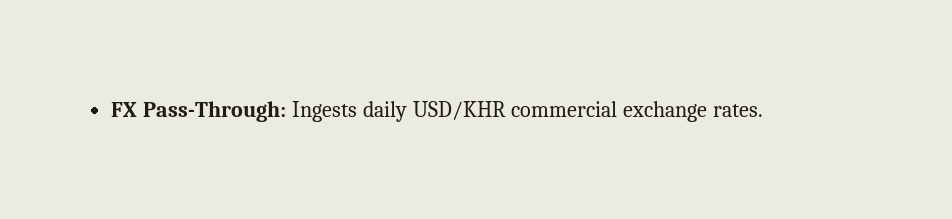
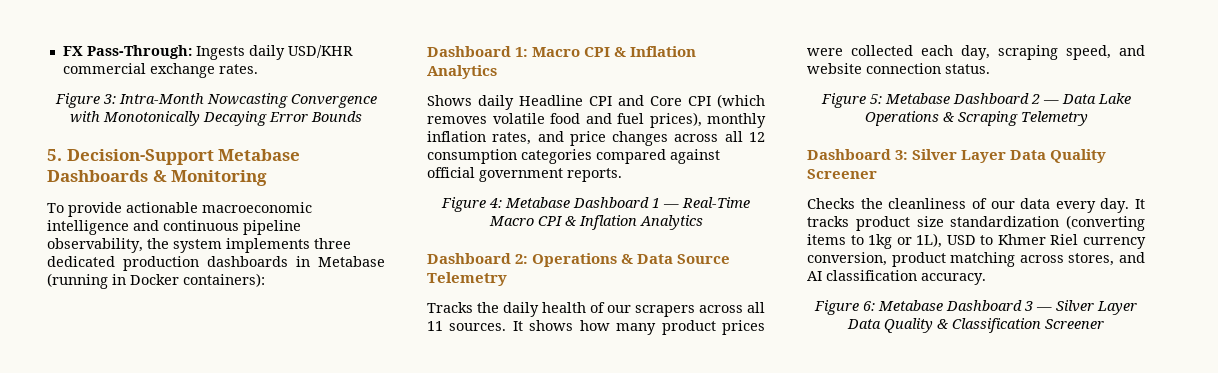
(763, 110) none -> [54,93,377,108] [70,111,362,126] [47,149,301,165] [47,170,268,186] [47,202,312,217] [47,220,301,235] [47,238,351,253] [47,256,385,271] [47,273,265,289] [427,46,697,57] [427,65,497,79] [427,94,765,110] [427,112,766,128] [427,131,765,146] [427,149,720,164] [427,167,622,182] [441,197,750,212] [488,215,703,230] [427,253,731,267] [427,272,507,286] [427,302,765,317] [427,320,765,335] [807,45,1145,60] [807,63,990,74] [820,93,1131,108] [864,111,1088,126] [807,149,1107,163] [807,169,877,179] [807,198,1145,213] [807,215,1145,231] [807,233,1146,249] [807,252,1145,267] [807,270,986,285] [814,300,1137,315] [847,318,1104,333] // Figure 3: Intra-Month Nowcasting Convergence with Monotonically Decaying Error Bounds // 5. Decision-Support Metabase Dashboards & Monitoring // To provide actionable macroeconomic intelligence and continuous pipeline observability, the system implements three dedicated production dashboards in Metabase (running in Docker containers): // Dashboard 1: Macro CPI & Inflation Analytics // Shows daily Headline CPI and Core CPI (which removes volatile food and fuel prices), monthly inflation rates, and price changes across all 12 consumption categories compared against official government reports. // Figure 4: Metabase Dashboard 1 — Real-Time Macro CPI & Inflation Analytics // Dashboard 2: Operations & Data Source Telemetry // Tracks the daily health of our scrapers across all 11 sources. It shows how many product prices were collected each day, scraping speed, and website connection status. // Figure 5: Metabase Dashboard 2 — Data Lake Operations & Scraping Telemetry // Dashboard 3: Silver Layer Data Quality Screener // Checks the cleanliness of our data every day. It tracks product size standardization (converting items to 1kg or 1L), USD to Khmer Riel currency conversion, product matching across stores, and AI classification accuracy. // Figure 6: Metabase Dashboard 3 — Silver Layer Data Quality & Classification Screener

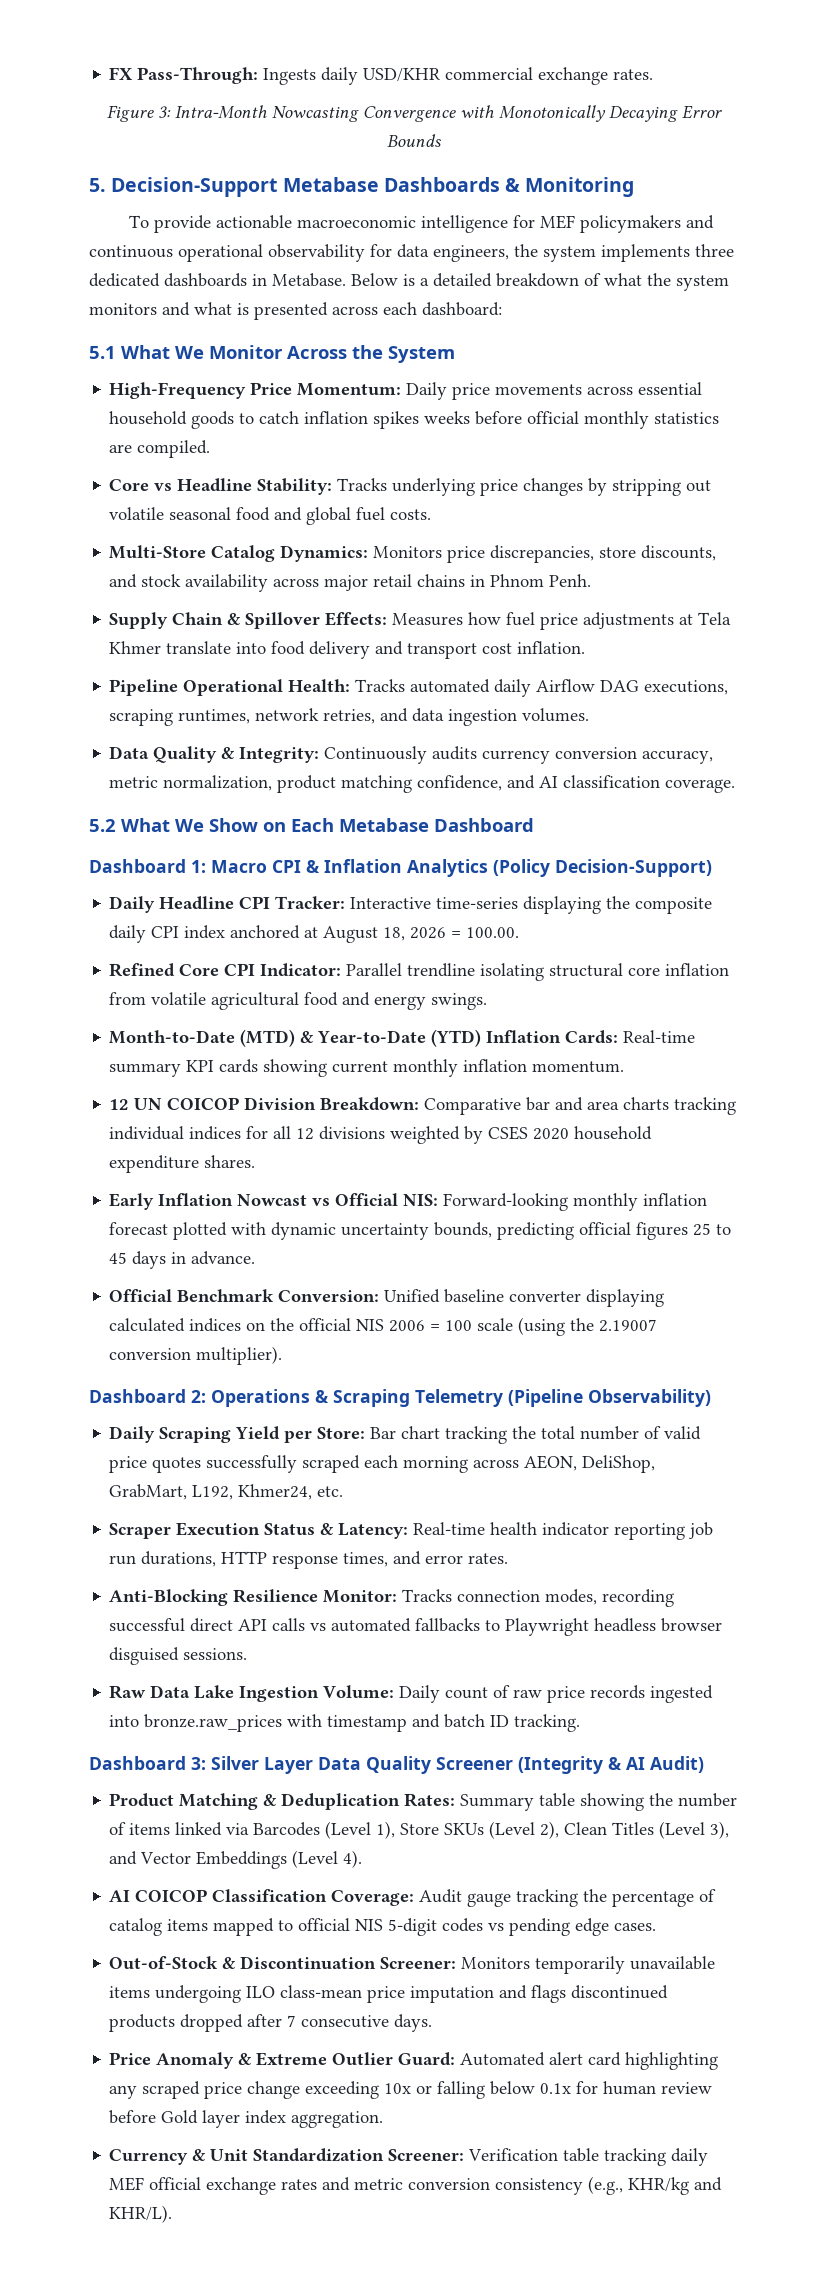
[133,220,301,235] [47,238,143,253] and continuous pipeline observability, -> [513,215,715,233] [89,244,509,262] for MEF policymakers and continuous operational observability for data engineers,
[123,256,199,271] production -> (160, 280) none
[318,256,385,267] [47,273,265,289] Metabase (running in Docker containers): -> [272,273,729,291] [89,302,502,320] [89,345,455,363] [109,382,703,400] [109,411,720,429] [109,440,211,458] [109,478,712,496] [109,507,432,525] [109,545,717,563] [109,574,592,592] [109,612,732,630] [109,641,586,659] [109,679,729,697] [109,708,590,726] [109,746,714,764] [109,775,736,793] [89,818,534,832] Metabase. Below is a detailed breakdown of what the system monitors and what is presented across each dashboard: // 5.1 What We Monitor Across the System // High-Frequency Price Momentum: Daily price movements across essential household goods to catch inflation spikes weeks before official monthly statistics are compiled. // Core vs Headline Stability: Tracks underlying price changes by stripping out volatile seasonal food and global fuel costs. // Multi-Store Catalog Dynamics: Monitors price discrepancies, store discounts, and stock availability across major retail chains in Phnom Penh. // Supply Chain & Spillover Effects: Measures how fuel price adjustments at Tela Khmer translate into food delivery and transport cost inflation. // Pipeline Operational Health: Tracks automated daily Airflow DAG executions, scraping runtimes, network retries, and data ingestion volumes. // Data Quality & Integrity: Continuously audits currency conversion accuracy, metric normalization, product matching confidence, and AI classification coverage. // 5.2 What We Show on Each Metabase Dashboard
[427,94,765,110] [427,112,766,128] [427,131,765,146] [427,149,720,164] [427,167,622,182] [441,197,750,212] [488,215,703,230] // Shows daily Headline CPI and Core CPI (which removes volatile food and fuel prices), monthly inflation rates, and price changes across all 12 consumption categories compared against official government reports. // Figure 4: Metabase Dashboard 1 — Real-Time Macro CPI & Inflation Analytics -> [493,859,712,877] [109,896,713,914] [109,925,520,943] [109,963,730,981] [109,992,488,1010] [109,1029,696,1047] [109,1059,625,1077] [109,1097,737,1115] [109,1126,653,1144] [109,1155,256,1173] [109,1193,708,1211] [109,1222,732,1240] [109,1251,256,1269] [109,1289,665,1307] [109,1317,658,1336] [109,1346,283,1365] (Policy Decision-Support) // Daily Headline CPI Tracker: Interactive time-series displaying the composite daily CPI index anchored at August 18, 2026 = 100.00. // Refined Core CPI Indicator: Parallel trendline isolating structural core inflation from volatile agricultural food and energy swings. // Month-to-Date (MTD) & Year-to-Date (YTD) Inflation Cards: Real-time summary KPI cards showing current monthly inflation momentum. // 12 UN COICOP Division Breakdown: Comparative bar and area charts tracking individual indices for all 12 divisions weighted by CSES 2020 household expenditure shares. // Early Inflation Nowcast vs Official NIS: Forward-looking monthly inflation forecast plotted with dynamic uncertainty bounds, predicting official figures 25 to 45 days in advance. // Official Benchmark Conversion: Unified baseline converter displaying calculated indices on the official NIS 2006 = 100 scale (using the 2.19007 conversion multiplier).
[637,254,731,264] [427,272,507,286] [427,302,765,317] [427,320,765,335] [807,45,1145,60] [807,63,990,74] [820,93,1131,108] [864,111,1088,126] Data Source Telemetry // Tracks the daily health of our scrapers across all 11 sources. It shows how many product prices were collected each day, scraping speed, and website connection status. // Figure 5: Metabase Dashboard 2 — Data Lake Operations & Scraping Telemetry -> [333,1389,711,1407] [109,1426,702,1444] [109,1455,656,1473] [109,1484,344,1500] [109,1522,714,1540] [109,1551,509,1569] [109,1589,675,1607] [109,1618,723,1636] [109,1647,248,1665] [109,1685,714,1703] [109,1714,581,1732] Scraping Telemetry (Pipeline Observability) // Daily Scraping Yield per Store: Bar chart tracking the total number of valid price quotes successfully scraped each morning across AEON, DeliShop, GrabMart, L192, Khmer24, etc. // Scraper Execution Status & Latency: Real-time health indicator reporting job run durations, HTTP response times, and error rates. // Anti-Blocking Resilience Monitor: Tracks connection modes, recording successful direct API calls vs automated fallbacks to Playwright headless browser disguised sessions. // Raw Data Lake Ingestion Volume: Daily count of raw price records ingested into bronze.raw_prices with timestamp and batch ID tracking.
[807,198,1145,213] [807,215,1145,231] [807,233,1146,249] [807,252,1145,267] [807,270,986,285] [814,300,1137,315] [847,318,1104,333] // Checks the cleanliness of our data every day. It tracks product size standardization (converting items to 1kg or 1L), USD to Khmer Riel currency conversion, product matching across stores, and AI classification accuracy. // Figure 6: Metabase Dashboard 3 — Silver Layer Data Quality & Classification Screener -> [518,1756,704,1774] [109,1793,738,1811] [109,1821,730,1839] [109,1850,363,1869] [109,1889,717,1907] [109,1918,657,1936] [109,1956,716,1974] [109,1985,669,2003] [109,2014,433,2032] [109,2052,719,2070] [109,2081,713,2099] [109,2110,384,2128] [109,2148,709,2166] [109,2176,723,2195] [109,2205,173,2223] (Integrity & AI Audit) // Product Matching & Deduplication Rates: Summary table showing the number of items linked via Barcodes (Level 1), Store SKUs (Level 2), Clean Titles (Level 3), and Vector Embeddings (Level 4). // AI COICOP Classification Coverage: Audit gauge tracking the percentage of catalog items mapped to official NIS 5-digit codes vs pending edge cases. // Out-of-Stock & Discontinuation Screener: Monitors temporarily unavailable items undergoing ILO class-mean price imputation and flags discontinued products dropped after 7 consecutive days. // Price Anomaly & Extreme Outlier Guard: Automated alert card highlighting any scraped price change exceeding 10x or falling below 0.1x for human review before Gold layer index aggregation. // Currency & Unit Standardization Screener: Verification table tracking daily MEF official exchange rates and metric conversion consistency (e.g., KHR/kg and KHR/L).

